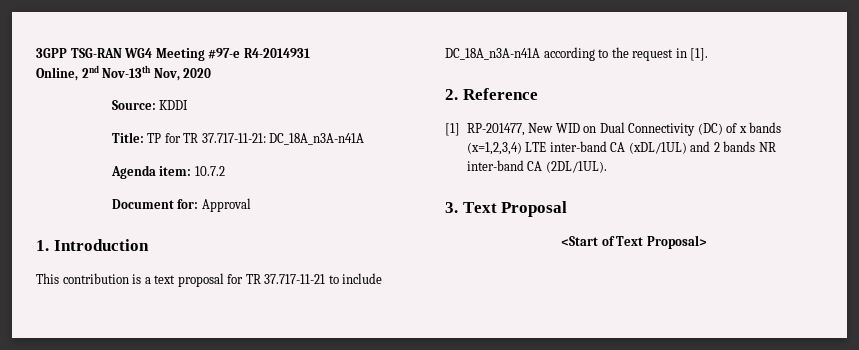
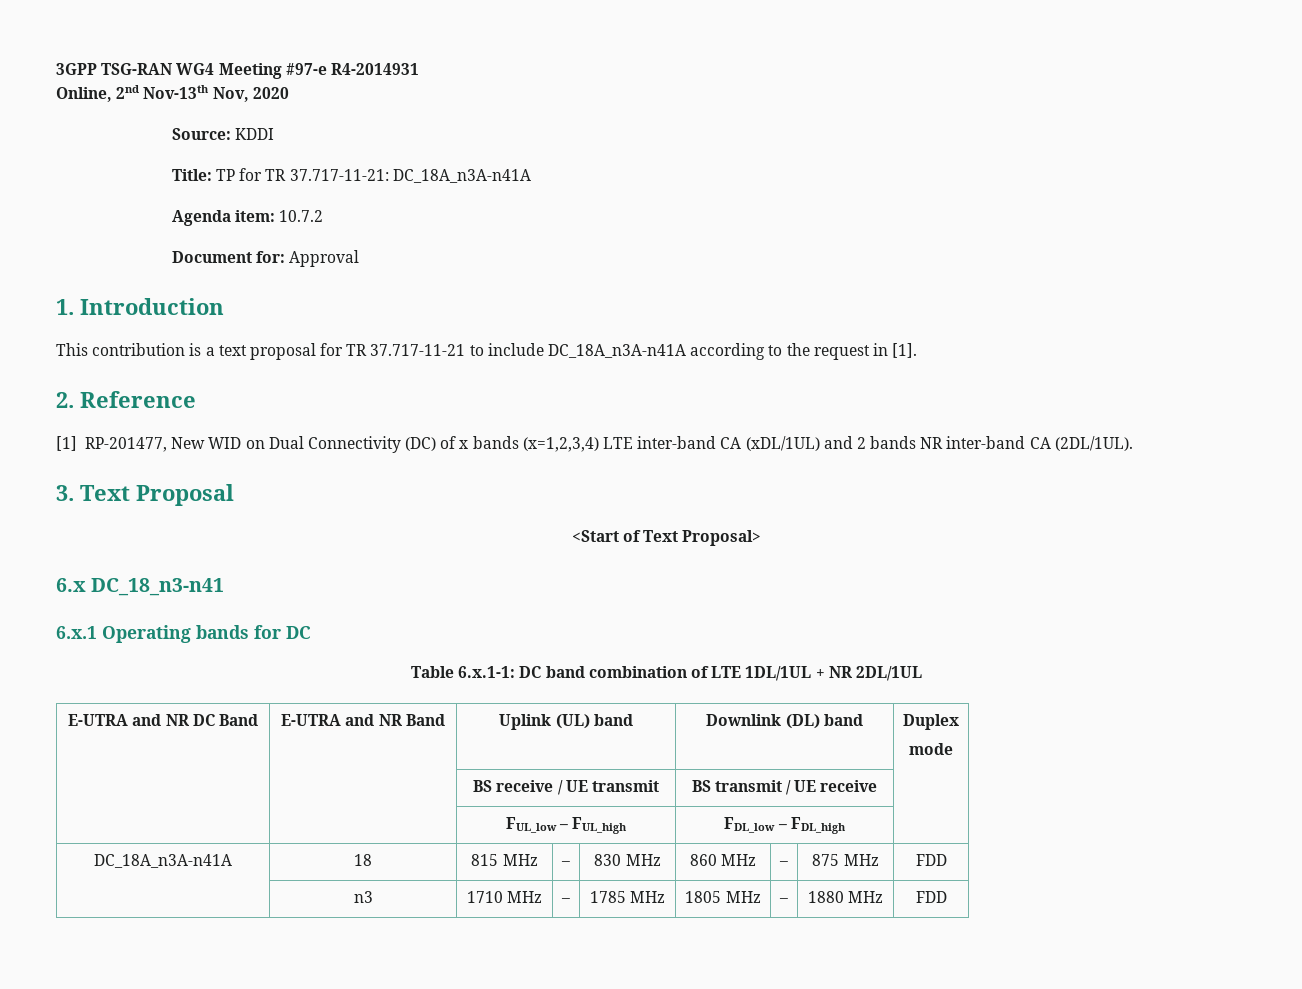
(707, 242) none -> [56,578,225,596] [56,625,311,643] [411,666,922,681] [68,714,258,726] [281,714,445,726] [499,714,633,730] [706,714,863,729] [903,714,959,730] [909,743,953,755] [473,780,659,795] [691,780,878,795] [505,817,628,834] [724,817,846,834] [94,854,232,868] [354,854,373,866] [471,854,538,866] [561,861,570,866] [594,854,661,866] [689,854,757,866] [779,861,788,866] [812,854,879,866] [915,854,947,866] [353,891,373,903] [466,891,543,903] [561,898,570,903] [589,891,666,903] [685,891,761,903] [779,898,788,903] [807,891,884,903] [915,891,947,903] // 6.x DC_18_n3-n41 // 6.x.1 Operating bands for DC // Table 6.x.1-1: DC band combination of LTE 1DL/1UL + NR 2DL/1UL // E-UTRA and NR DC Band | E-UTRA and NR Band | Uplink (UL) band | Downlink (DL) band | Duplex // mode // | | BS receive / UE transmit | BS transmit / UE receive | // | | FUL_low – FUL_high | FDL_low – FDL_high | // DC_18A_n3A-n41A | 18 | 815 MHz | – | 830 MHz | 860 MHz | – | 875 MHz | FDD // | n3 | 1710 MHz | – | 1785 MHz | 1805 MHz | – | 1880 MHz | FDD

